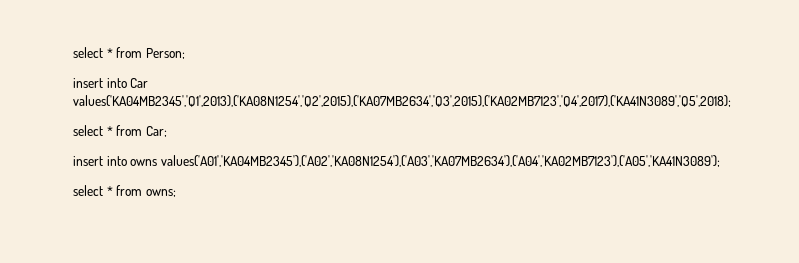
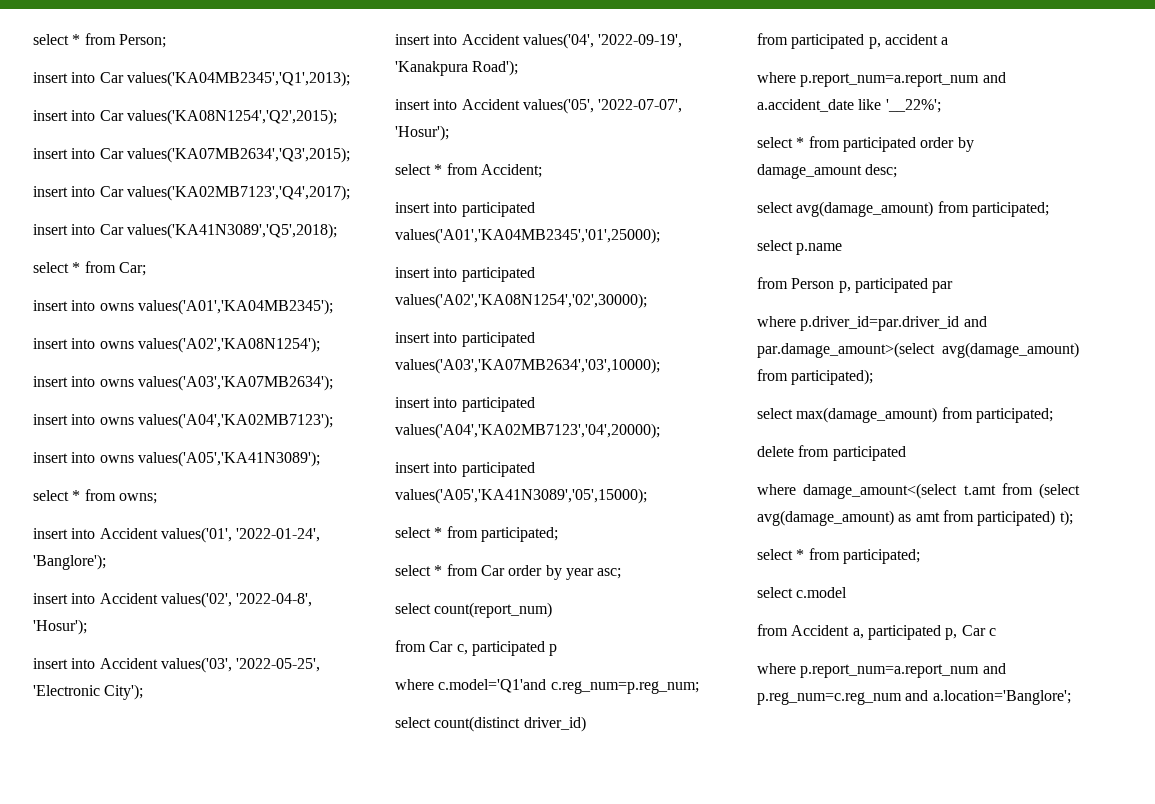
[73,95,731,107] values('KA04MB2345','Q1',2013),('KA08N1254','Q2',2015),('KA07MB2634','Q3',2015),('KA02MB7123','Q4',2017),('KA41N3089','Q5',2018); -> [126,71,350,87] [33,109,337,125] [33,147,350,163] [33,185,350,201] [33,223,337,239] values('KA04MB2345','Q1',2013); // insert into Car values('KA08N1254','Q2',2015); // insert into Car values('KA07MB2634','Q3',2015); // insert into Car values('KA02MB7123','Q4',2017); // insert into Car values('KA41N3089','Q5',2018);
[160,155,720,167] [73,185,176,197] values('A01','KA04MB2345'),('A02','KA08N1254'),('A03','KA07MB2634'),('A04','KA02MB7123'),('A05','KA41N3089'); // select * from owns; -> [137,299,333,315] [33,337,320,353] [33,375,333,391] [33,413,333,429] [33,451,320,467] [33,489,157,504] [33,527,321,543] [33,554,106,570] [33,592,313,608] [33,619,87,635] [33,657,321,673] [33,684,144,700] [395,33,683,49] [395,60,519,76] [395,98,683,114] [395,125,449,141] [395,163,542,178] [395,202,535,217] [395,228,660,244] [395,267,535,282] [395,293,647,309] [395,332,535,347] [395,358,660,374] [395,397,535,412] [395,423,660,439] [395,462,535,477] [395,488,647,504] [395,526,558,542] [395,564,622,580] [395,602,553,618] [395,640,558,656] [395,679,699,694] [395,716,586,732] [757,33,949,49] [757,72,1006,87] [757,99,941,113] [757,136,974,152] [757,164,898,179] [757,201,1049,217] [757,240,843,255] [757,277,954,293] [757,316,987,331] [757,342,1079,358] [757,369,874,385] [757,407,1053,423] [757,445,906,461] [757,483,1080,499] [757,510,1073,526] [757,548,920,564] [757,587,848,598] [757,624,996,640] [757,663,1006,678] [757,690,1071,705] values('A01','KA04MB2345'); // insert into owns values('A02','KA08N1254'); // insert into owns values('A03','KA07MB2634'); // insert into owns values('A04','KA02MB7123'); // insert into owns values('A05','KA41N3089'); // select * from owns; // insert into Accident values('01', '2022-01-24', 'Banglore'); // insert into Accident values('02', '2022-04-8', 'Hosur'); // insert into Accident values('03', '2022-05-25', 'Electronic City'); // insert into Accident values('04', '2022-09-19', 'Kanakpura Road'); // insert into Accident values('05', '2022-07-07', 'Hosur'); // select * from Accident; // insert into participated values('A01','KA04MB2345','01',25000); // insert into participated values('A02','KA08N1254','02',30000); // insert into participated values('A03','KA07MB2634','03',10000); // insert into participated values('A04','KA02MB7123','04',20000); // insert into participated values('A05','KA41N3089','05',15000); // select * from participated; // select * from Car order by year asc; // select count(report_num) // from Car c, participated p // where c.model='Q1'and c.reg_num=p.reg_num; // select count(distinct driver_id) // from participated p, accident a // where p.report_num=a.report_num and a.accident_date like '__22%'; // select * from participated order by damage_amount desc; // select avg(damage_amount) from participated; // select p.name // from Person p, participated par // where p.driver_id=par.driver_id and par.damage_amount>(select avg(damage_amount) from participated); // select max(damage_amount) from participated; // delete from participated // where damage_amount<(select t.amt from (select avg(damage_amount) as amt from participated) t); // select * from participated; // select c.model // from Accident a, participated p, Car c // where p.report_num=a.report_num and p.reg_num=c.reg_num and a.location='Banglore';

